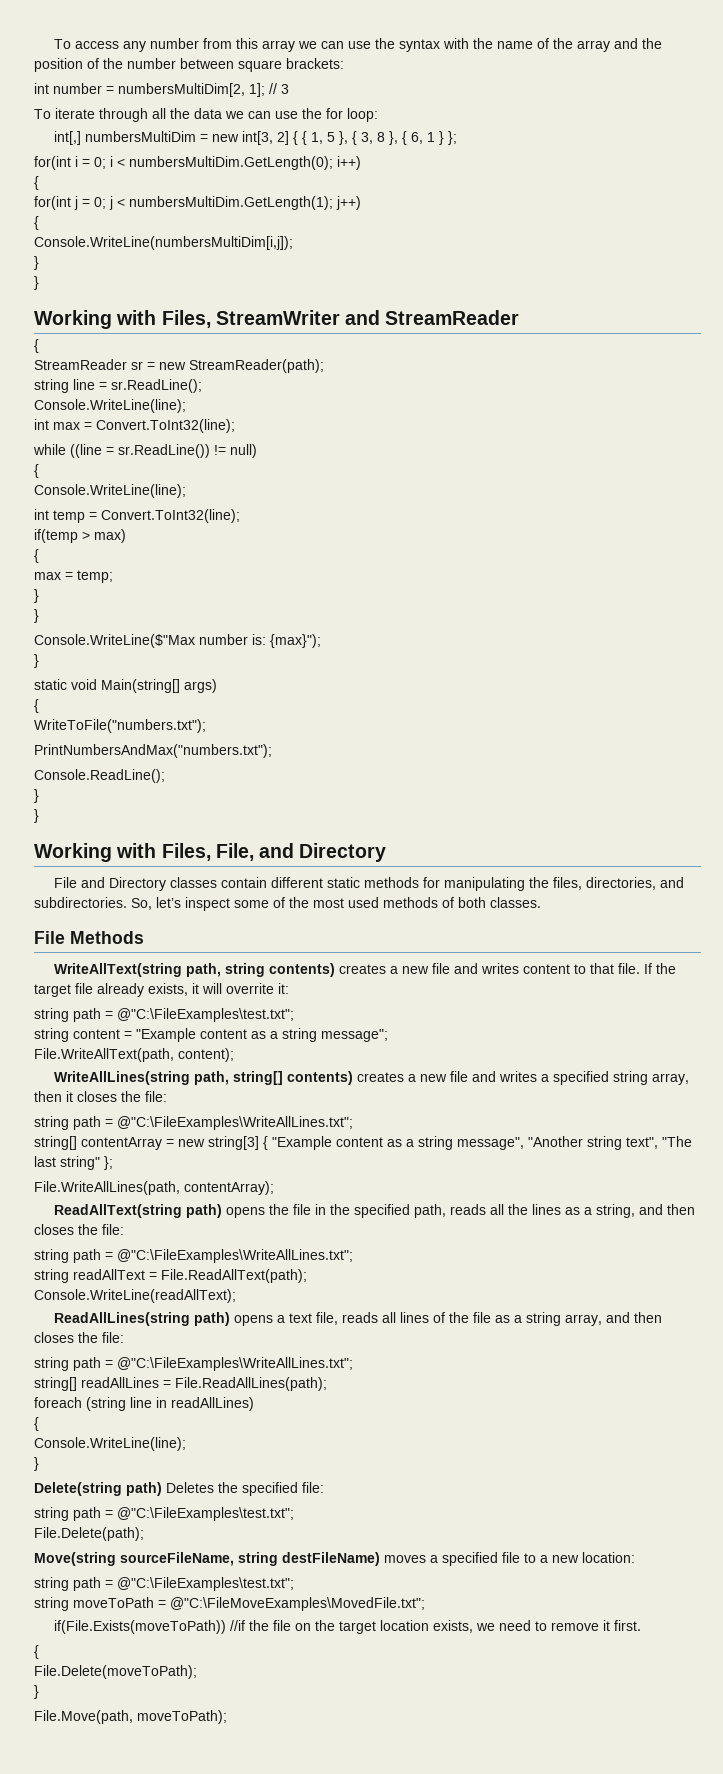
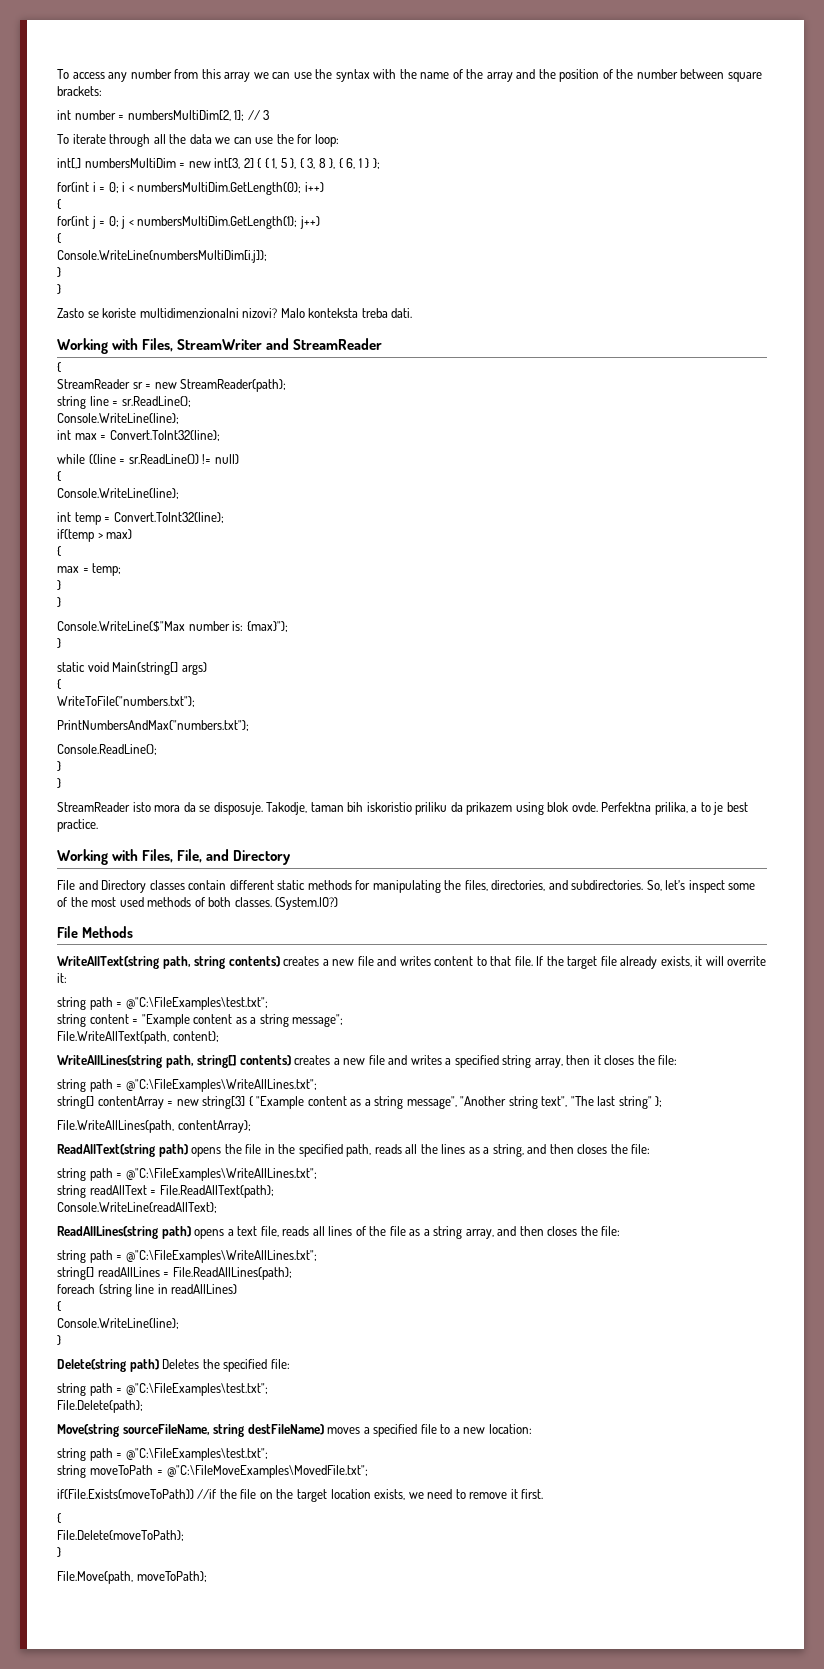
(39, 283) none -> [57,308,413,318] // Zasto se koriste multidimenzionalni nizovi? Malo konteksta treba dati.
(39, 816) none -> [57,802,748,815] [57,819,98,832] // StreamReader isto mora da se disposuje. Takodje, taman bih iskoristio priliku da prikazem using blok ovde. Perfektna prilika, a to je best practice.
(541, 902) none -> [275,897,339,910] (System.IO?)

